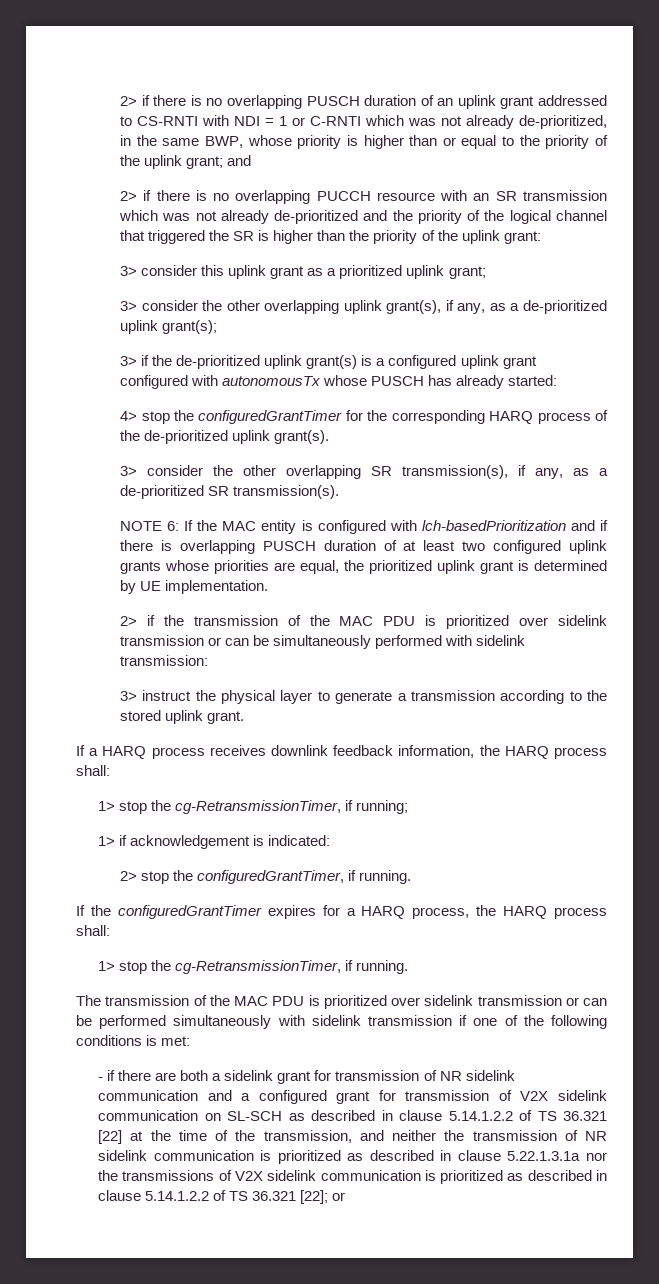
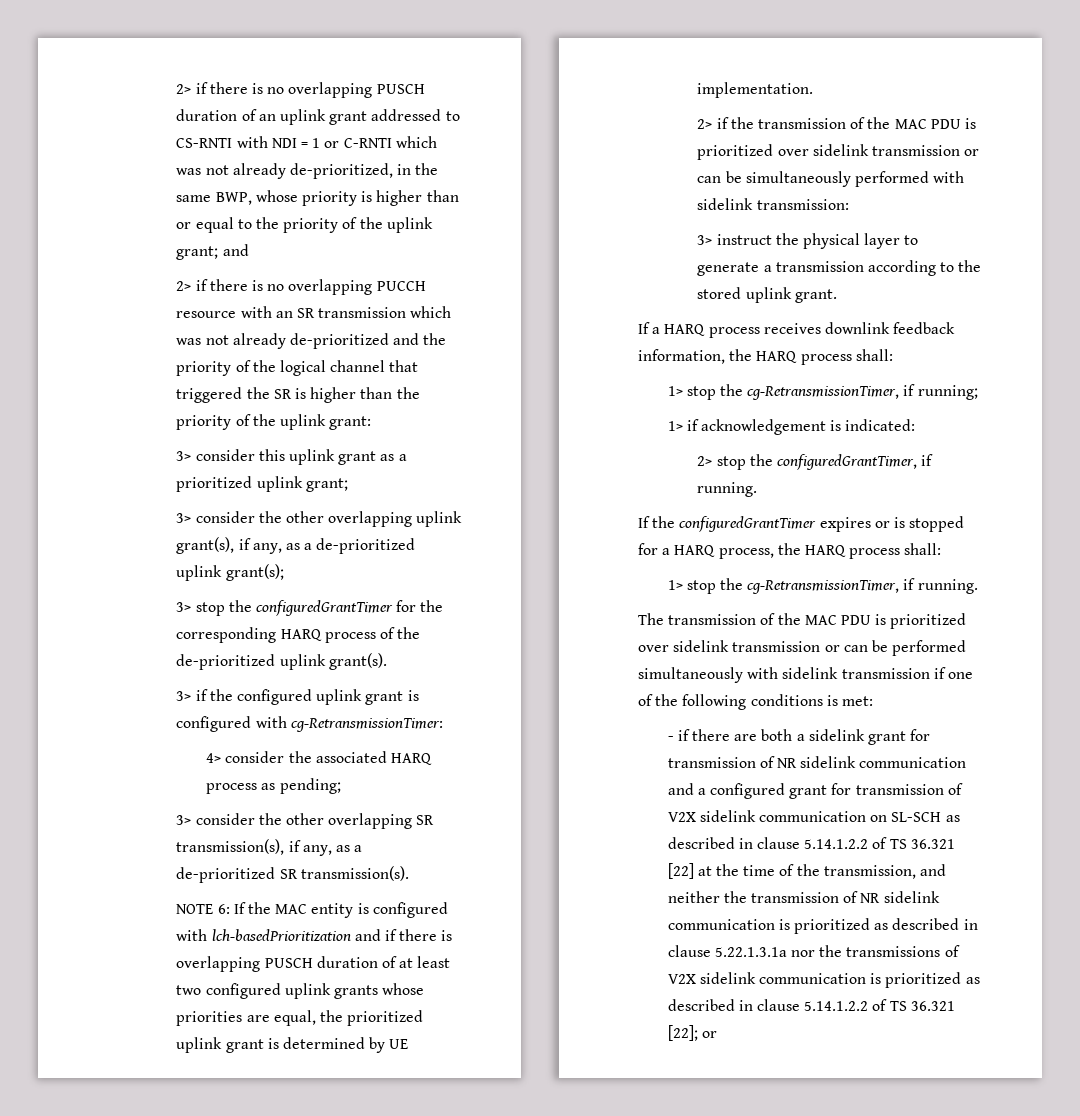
[141,355,537,369] [120,375,558,389] [120,411,138,421] if the de-prioritized uplink grant(s) is a configured uplink grant configured with autonomousTx whose PUSCH has already started: // 4> -> (192, 607) none
(330, 437) none -> [176,689,419,705] [176,716,443,732] [206,751,432,765] [206,778,341,794] // 3> if the configured uplink grant is configured with cg-RetransmissionTimer: // 4> consider the associated HARQ process as pending;
(316, 912) none -> [874,516,965,532] or is stopped

